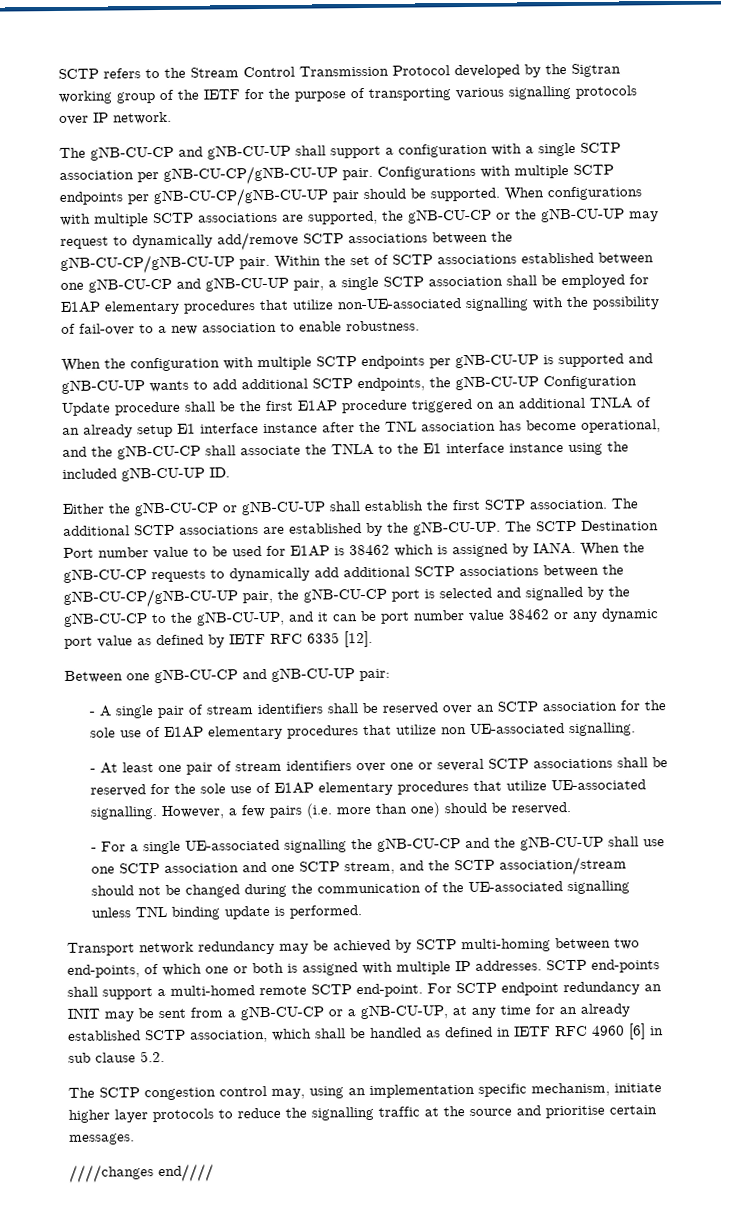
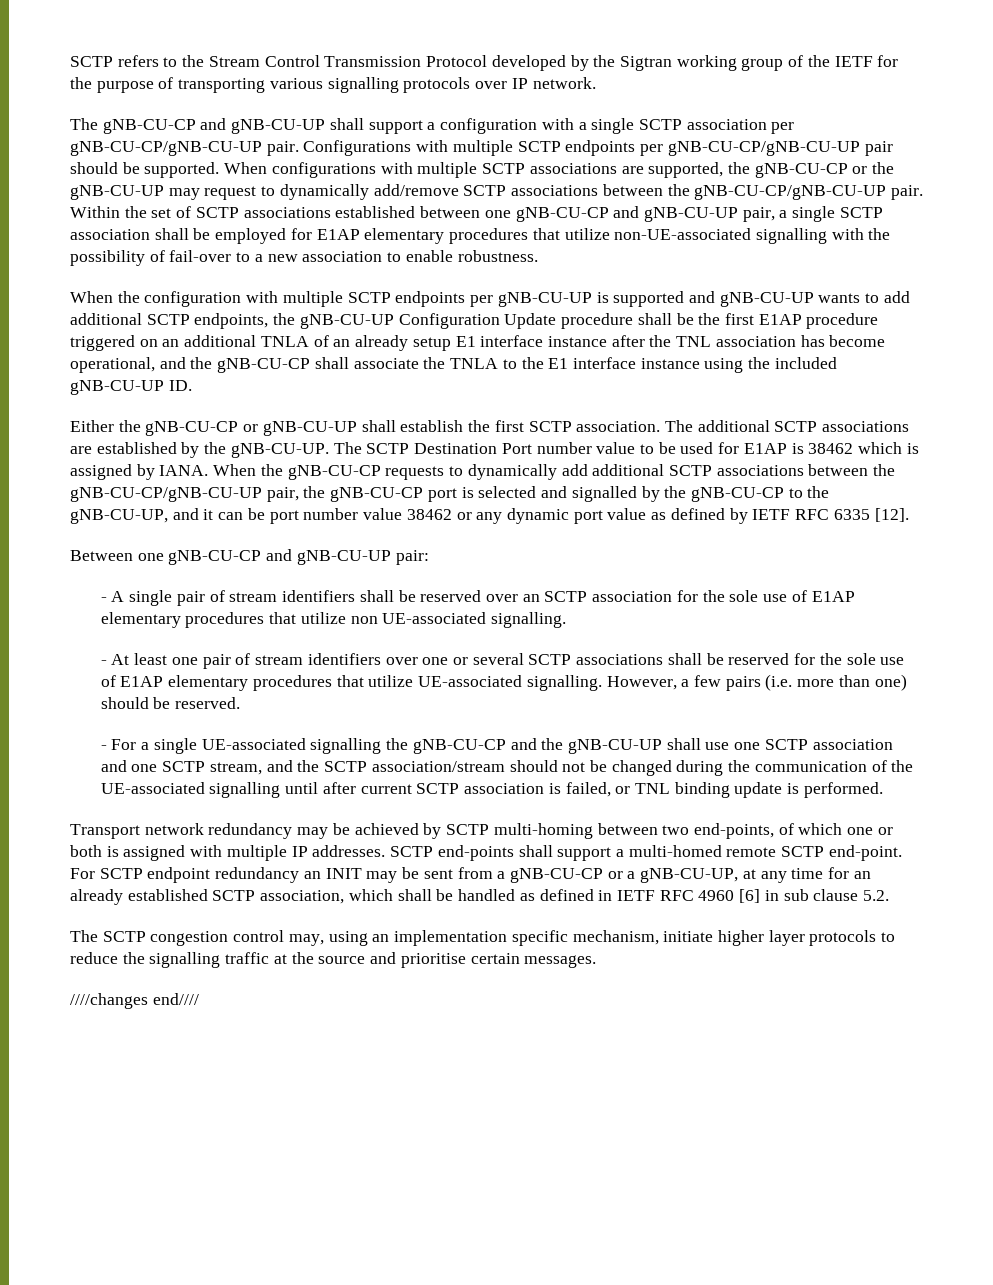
[91,907,132,918] unless -> [285,782,631,797] until after current SCTP association is failed, or

